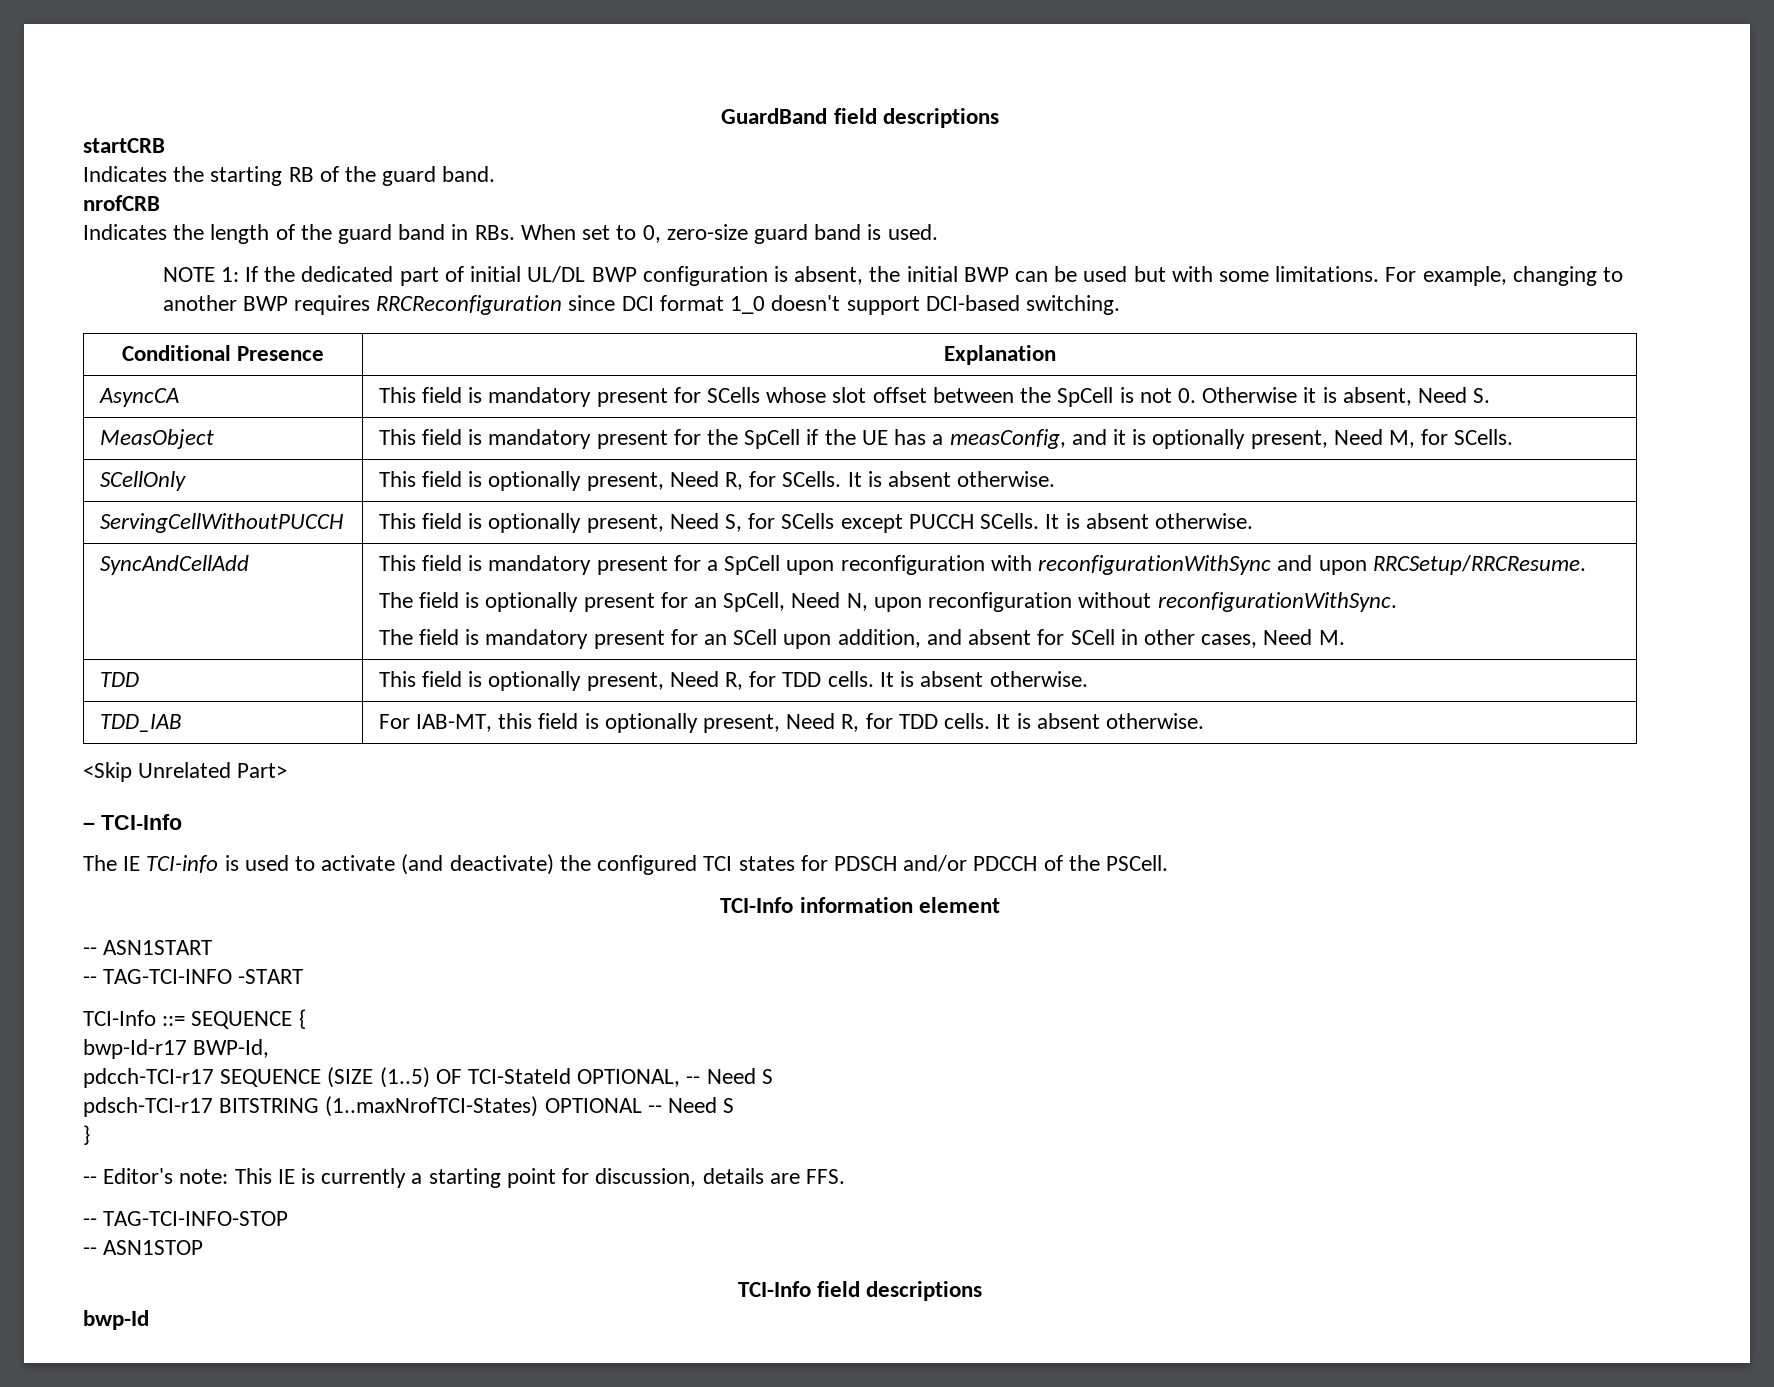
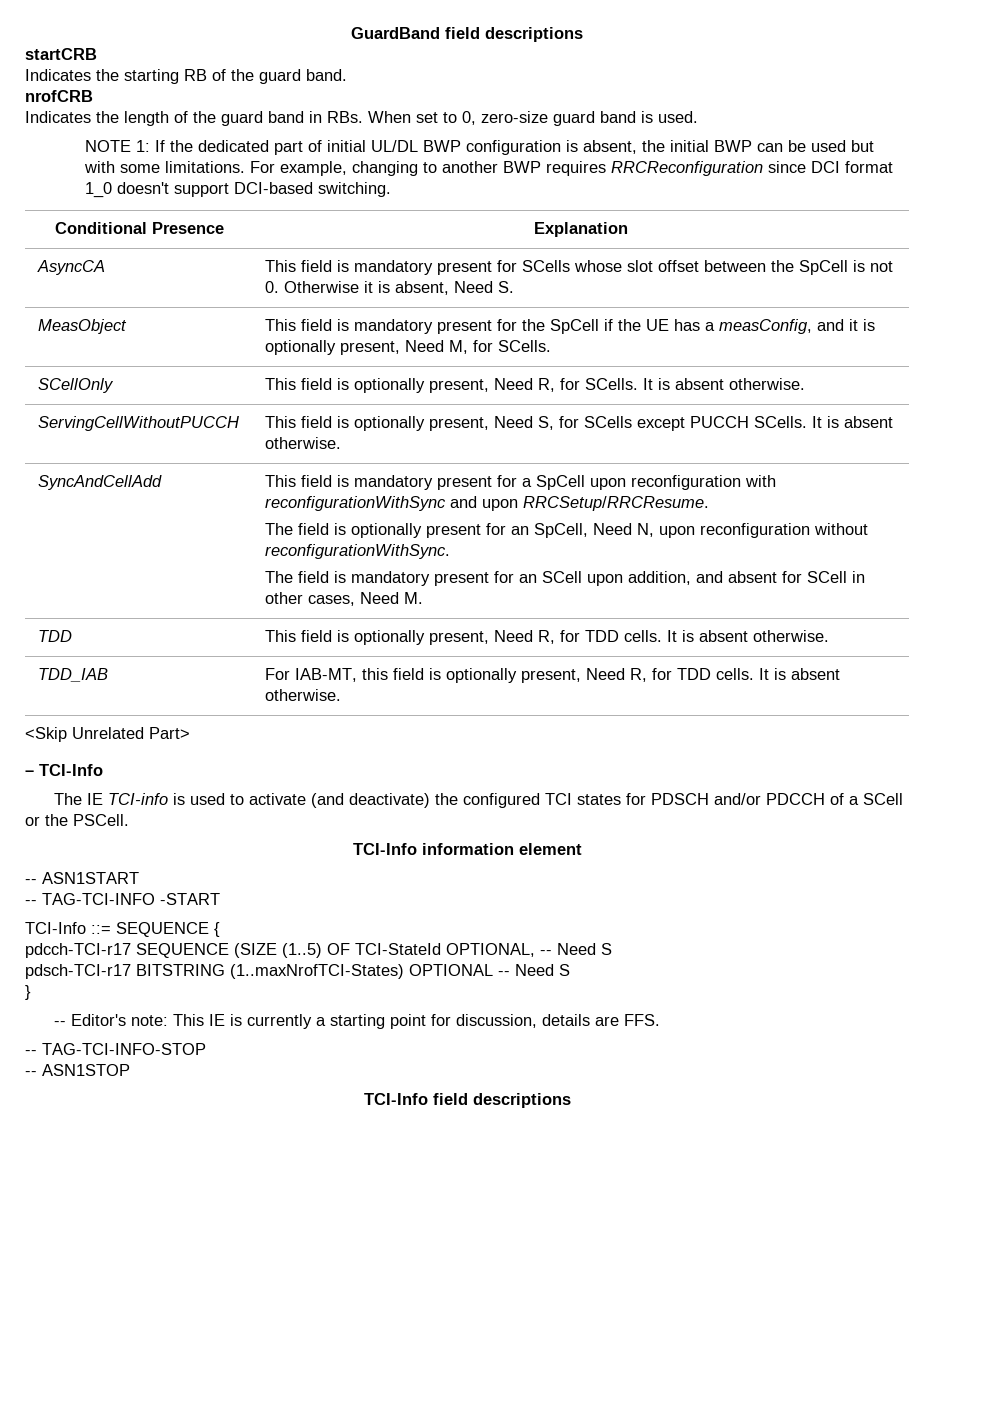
(1063, 863) none -> [848,793,903,805] [25,816,40,826] a SCell or
[83,1039,270,1059] // bwp-Id-r17 BWP-Id, -> (220, 929) none
[83,1310,149,1330] // bwp-Id -> (571, 1100) none

